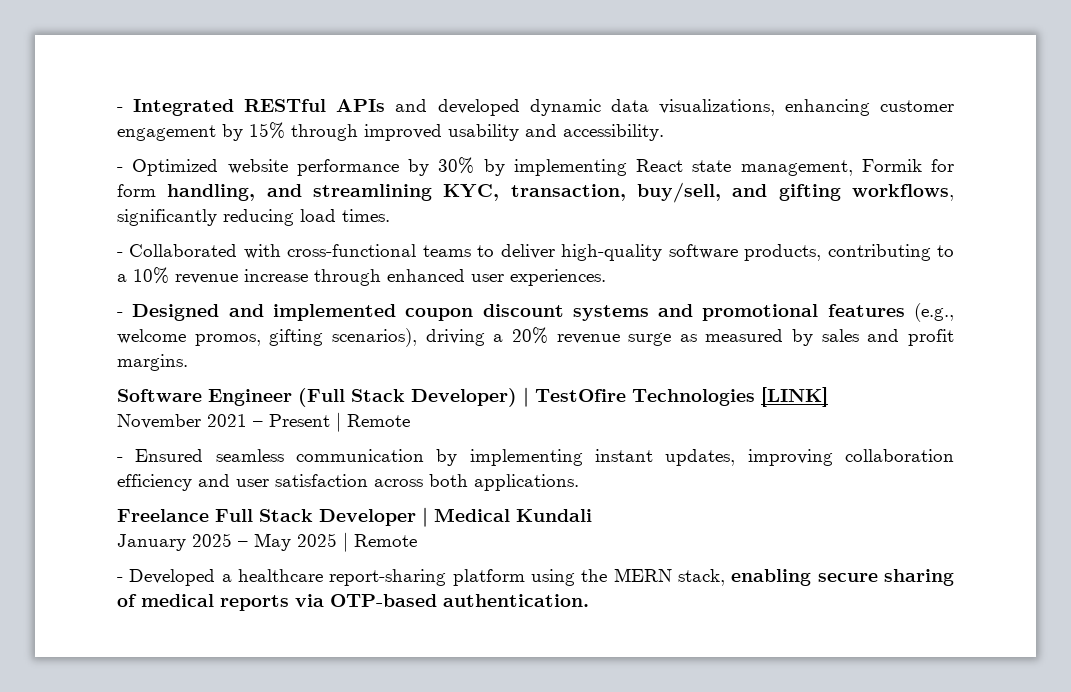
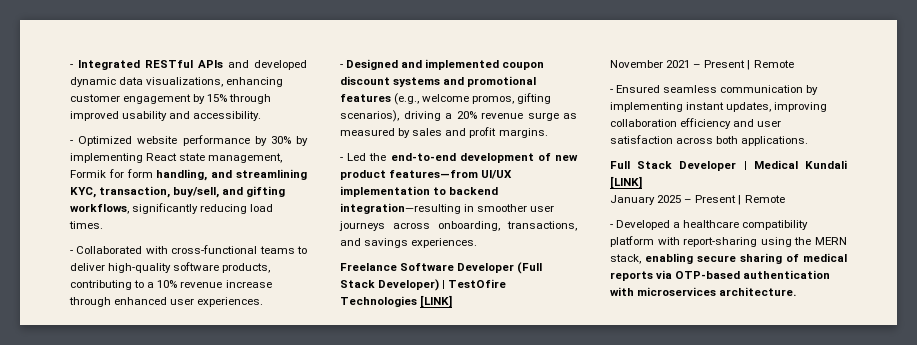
[117,389,292,406] Software Engineer -> [340,153,578,163] [340,170,513,180] [340,186,499,197] [340,203,555,214] [339,221,577,231] [340,238,478,248] [340,263,515,273] - Led the end-to-end development of new product features—from UI/UX implementation to backend integration—resulting in smoother user journeys across onboarding, transactions, and savings experiences. // Freelance Software Developer
[117,509,209,522] Freelance -> (809, 141) none
(592, 515) none -> [610,176,642,189] [LINK]
[254,533,337,551] May 2025 -> [695,195,737,203] Present
[329,569,525,586] report-sharing platform -> [742,220,809,230] [610,236,758,247] compatibility platform with report-sharing
[443,594,589,607] authentication. -> [743,270,831,279] [610,287,797,296] authentication with microservices architecture.

